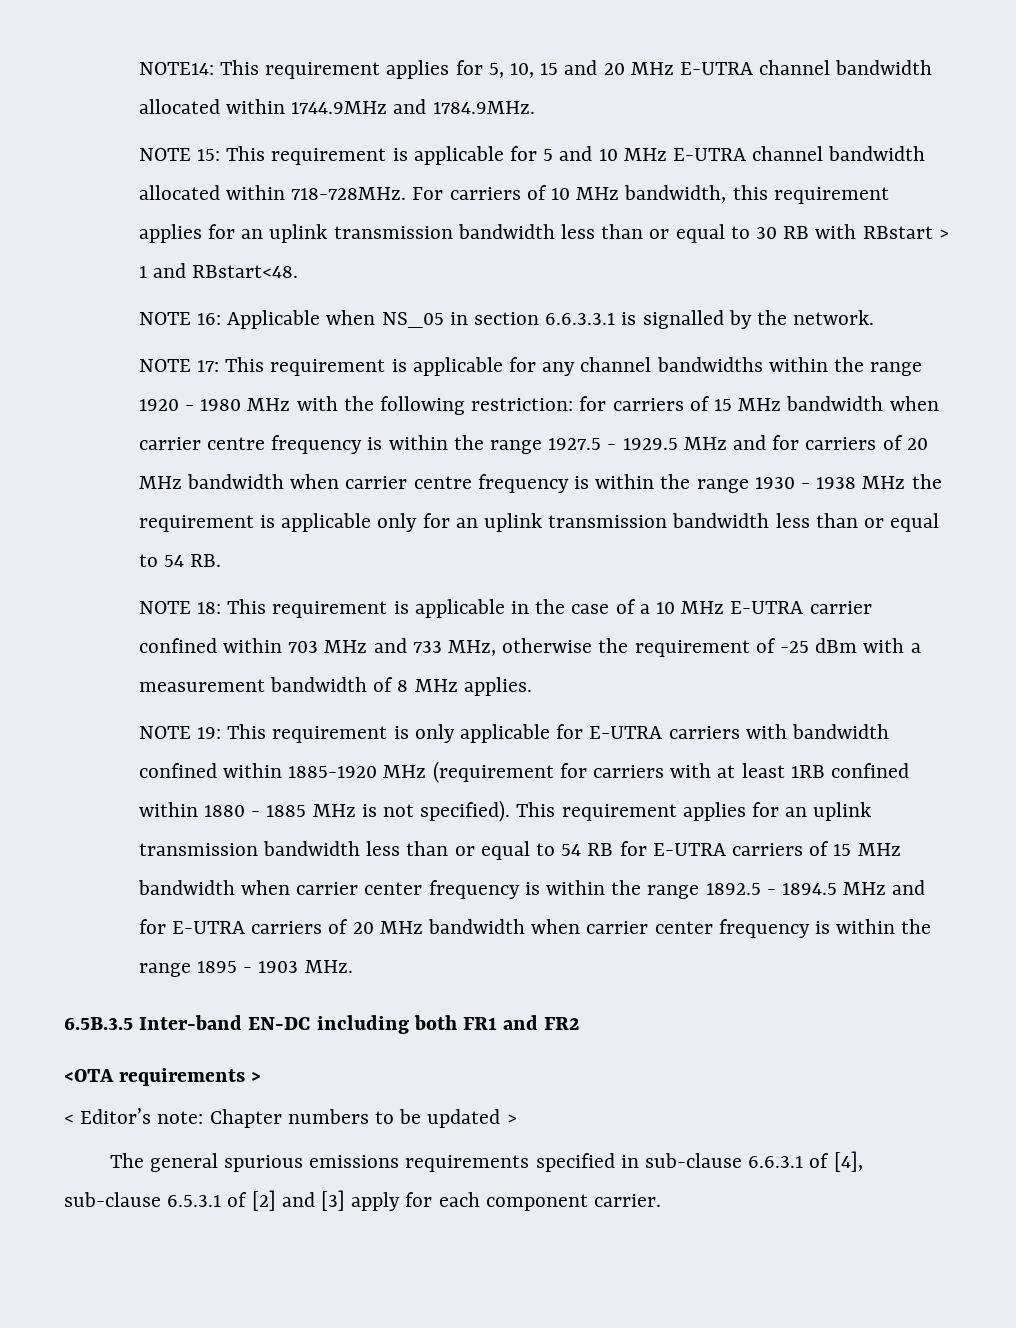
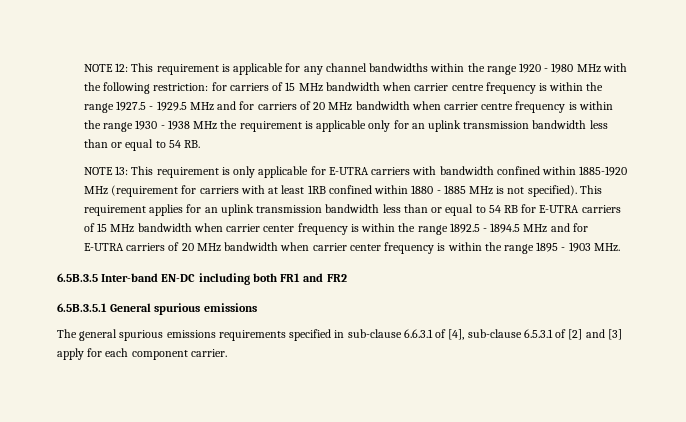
[138,60,933,79] [138,99,535,114] [138,146,926,165] [138,185,889,204] [138,224,949,243] [138,263,299,278] [138,310,875,329] [138,359,219,372] NOTE14: This requirement applies for 5, 10, 15 and 20 MHz E-UTRA channel bandwidth allocated within 1744.9MHz and 1784.9MHz. // NOTE 15: This requirement is applicable for 5 and 10 MHz E-UTRA channel bandwidth allocated within 718-728MHz. For carriers of 10 MHz bandwidth, this requirement applies for an uplink transmission bandwidth less than or equal to 30 RB with RBstart > 1 and RBstart<48. // NOTE 16: Applicable when NS_05 in section 6.6.3.3.1 is signalled by the network. // NOTE 17: -> [83,63,129,72] NOTE 12:
[196,599,872,618] [138,638,921,657] [138,677,532,696] [138,726,221,739] 18: This requirement is applicable in the case of a 10 MHz E-UTRA carrier confined within 703 MHz and 733 MHz, otherwise the requirement of -25 dBm with a measurement bandwidth of 8 MHz applies. // NOTE 19: -> [115,166,129,175] 13:
[64,1068,262,1086] [64,1108,517,1128] <OTA requirements > // < Editor’s note: Chapter numbers to be updated > -> [57,303,257,315] 6.5B.3.5.1 General spurious emissions

